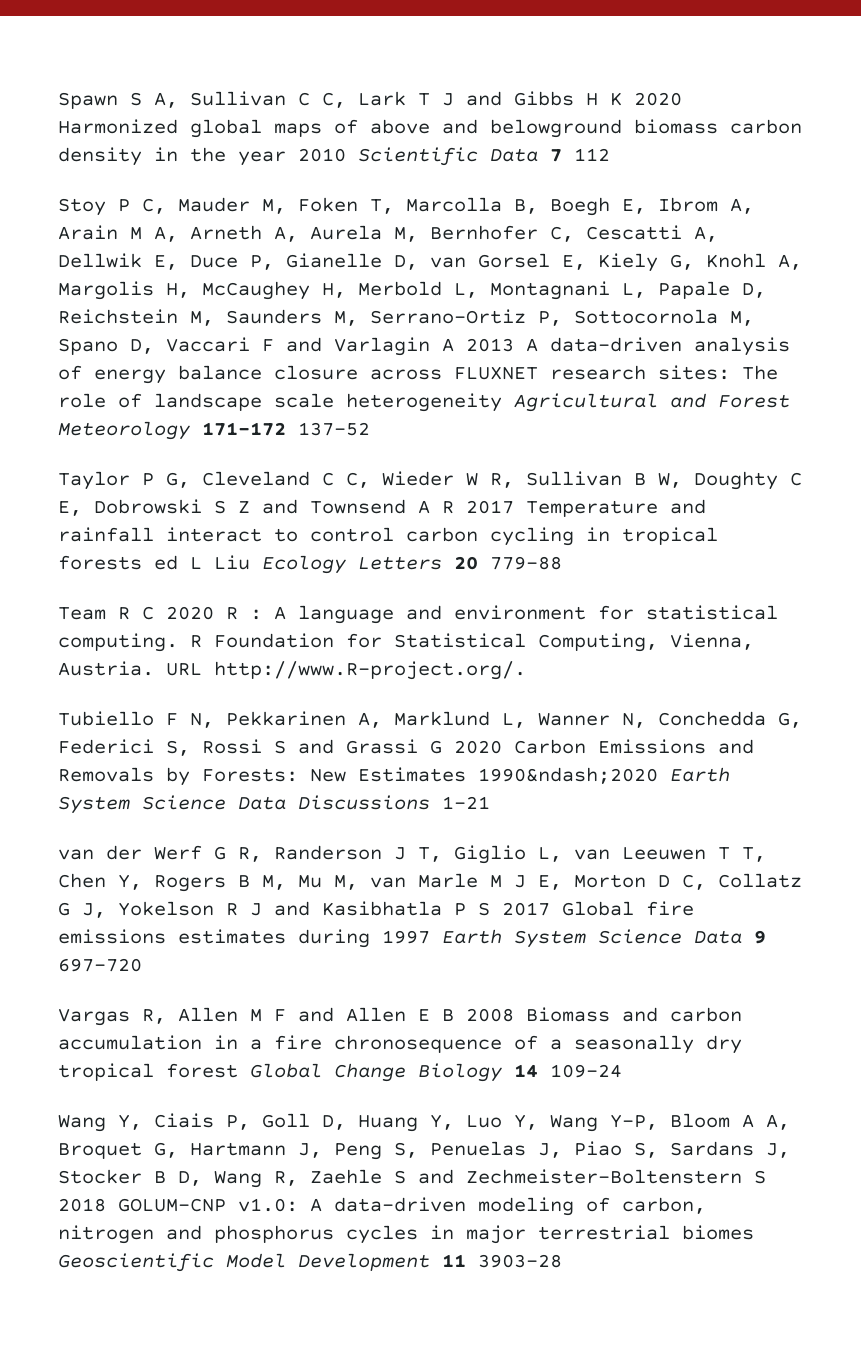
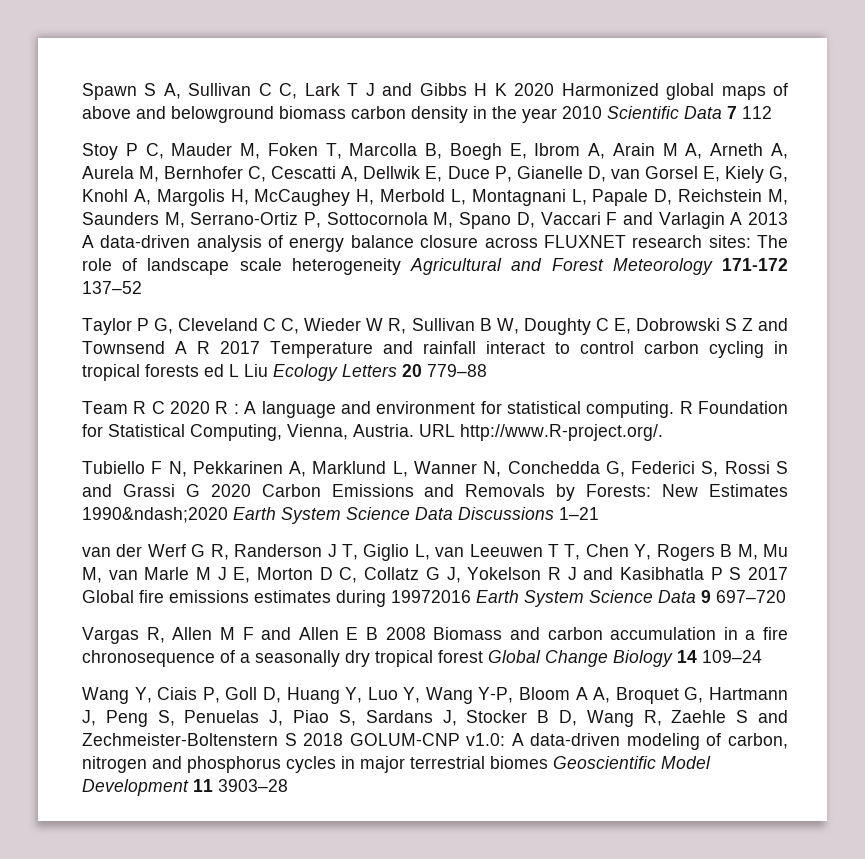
[382,930,430,944] 1997 -> [391,590,471,603] 19972016

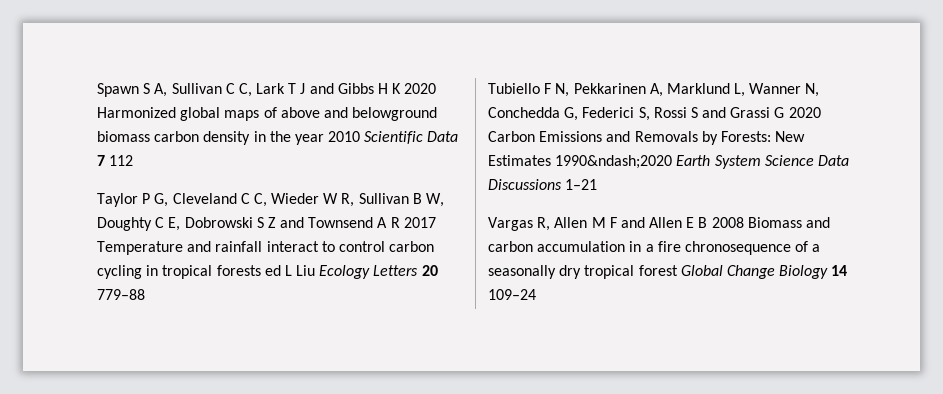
[82,143,788,160] [82,166,788,183] [82,189,788,206] [82,212,789,229] [82,235,789,252] [82,258,788,275] [82,281,142,294] // Stoy P C, Mauder M, Foken T, Marcolla B, Boegh E, Ibrom A, Arain M A, Arneth A, Aurela M, Bernhofer C, Cescatti A, Dellwik E, Duce P, Gianelle D, van Gorsel E, Kiely G, Knohl A, Margolis H, McCaughey H, Merbold L, Montagnani L, Papale D, Reichstein M, Saunders M, Serrano-Ortiz P, Sottocornola M, Spano D, Vaccari F and Varlagin A 2013 A data-driven analysis of energy balance closure across FLUXNET research sites: The role of landscape scale heterogeneity Agricultural and Forest Meteorology 171-172 137–52 -> (134, 160) none
[82,401,788,418] [82,424,663,441] // Team R C 2020 R : A language and environment for statistical computing. R Foundation for Statistical Computing, Vienna, Austria. URL http://www.R-project.org/. -> (145, 294) none
[82,544,789,561] [82,567,789,583] [82,590,786,607] // van der Werf G R, Randerson J T, Giglio L, van Leeuwen T T, Chen Y, Rogers B M, Mu M, van Marle M J E, Morton D C, Collatz G J, Yokelson R J and Kasibhatla P S 2017 Global fire emissions estimates during 19972016 Earth System Science Data 9 697–720 -> (598, 184) none
[82,687,788,704] [82,710,788,727] [82,733,788,750] [82,756,711,773] [82,779,288,796] // Wang Y, Ciais P, Goll D, Huang Y, Luo Y, Wang Y-P, Bloom A A, Broquet G, Hartmann J, Peng S, Penuelas J, Piao S, Sardans J, Stocker B D, Wang R, Zaehle S and Zechmeister-Boltenstern S 2018 GOLUM-CNP v1.0: A data-driven modeling of carbon, nitrogen and phosphorus cycles in major terrestrial biomes Geoscientific Model Development 11 3903–28 -> (536, 294) none

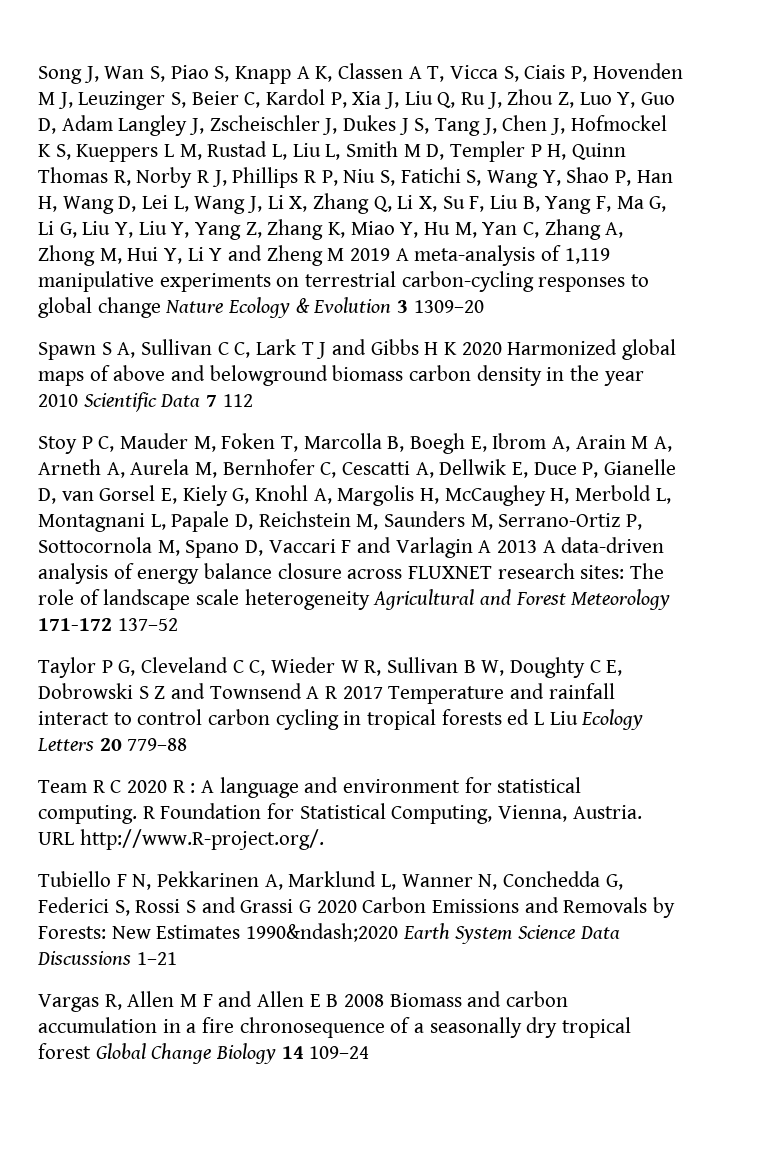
(97, 90) none -> [38,63,683,84] [38,89,676,110] [38,115,667,136] [38,141,627,162] [38,167,673,188] [38,193,667,214] [38,219,624,240] [38,245,610,266] [38,271,650,292] [38,297,484,318] Song J, Wan S, Piao S, Knapp A K, Classen A T, Vicca S, Ciais P, Hovenden M J, Leuzinger S, Beier C, Kardol P, Xia J, Liu Q, Ru J, Zhou Z, Luo Y, Guo D, Adam Langley J, Zscheischler J, Dukes J S, Tang J, Chen J, Hofmockel K S, Kueppers L M, Rustad L, Liu L, Smith M D, Templer P H, Quinn Thomas R, Norby R J, Phillips R P, Niu S, Fatichi S, Wang Y, Shao P, Han H, Wang D, Lei L, Wang J, Li X, Zhang Q, Li X, Su F, Liu B, Yang F, Ma G, Li G, Liu Y, Liu Y, Yang Z, Zhang K, Miao Y, Hu M, Yan C, Zhang A, Zhong M, Hui Y, Li Y and Zheng M 2019 A meta-analysis of 1,119 manipulative experiments on terrestrial carbon-cycling responses to global change Nature Ecology & Evolution 3 1309–20 //
(134, 160) none -> [38,433,673,454] [38,459,677,478] [38,485,671,506] [38,511,643,532] [38,537,665,558] [38,563,665,584] [38,589,671,610] [38,618,178,631] // Stoy P C, Mauder M, Foken T, Marcolla B, Boegh E, Ibrom A, Arain M A, Arneth A, Aurela M, Bernhofer C, Cescatti A, Dellwik E, Duce P, Gianelle D, van Gorsel E, Kiely G, Knohl A, Margolis H, McCaughey H, Merbold L, Montagnani L, Papale D, Reichstein M, Saunders M, Serrano-Ortiz P, Sottocornola M, Spano D, Vaccari F and Varlagin A 2013 A data-driven analysis of energy balance closure across FLUXNET research sites: The role of landscape scale heterogeneity Agricultural and Forest Meteorology 171-172 137–52
(145, 294) none -> [38,777,582,798] [38,803,642,824] [38,829,324,850] // Team R C 2020 R : A language and environment for statistical computing. R Foundation for Statistical Computing, Vienna, Austria. URL http://www.R-project.org/.

